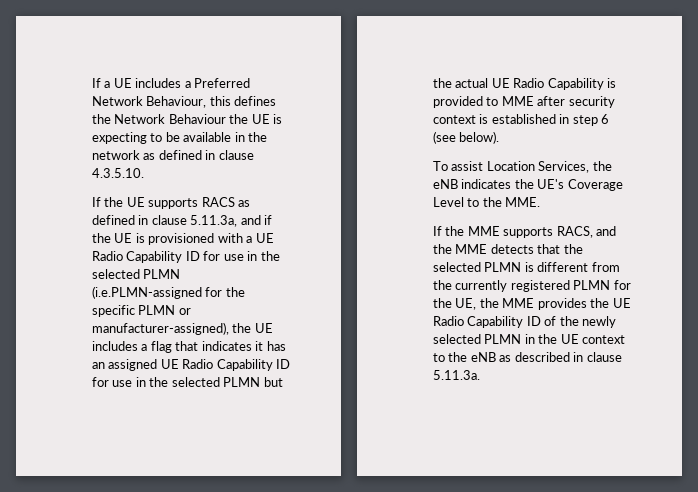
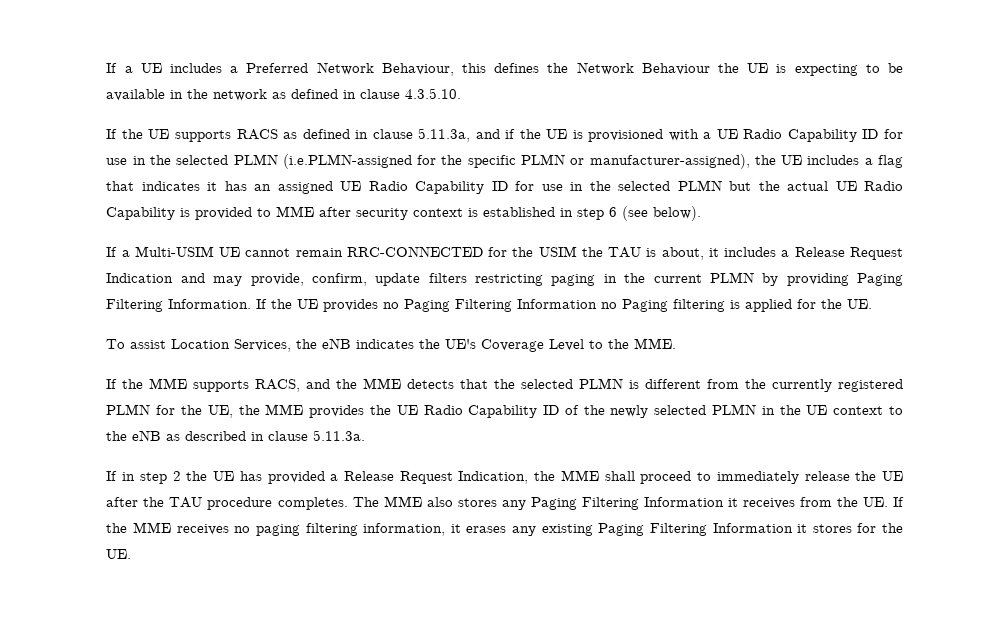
(500, 137) none -> [106,246,904,260] [106,272,904,286] [106,299,873,312] // If a Multi-USIM UE cannot remain RRC-CONNECTED for the USIM the TAU is about, it includes a Release Request Indication and may provide, confirm, update filters restricting paging in the current PLMN by providing Paging Filtering Information. If the UE provides no Paging Filtering Information no Paging filtering is applied for the UE.
(480, 375) none -> [106,470,903,484] [106,496,904,510] [106,522,903,536] [106,549,132,559] // If in step 2 the UE has provided a Release Request Indication, the MME shall proceed to immediately release the UE after the TAU procedure completes. The MME also stores any Paging Filtering Information it receives from the UE. If the MME receives no paging filtering information, it erases any existing Paging Filtering Information it stores for the UE.

